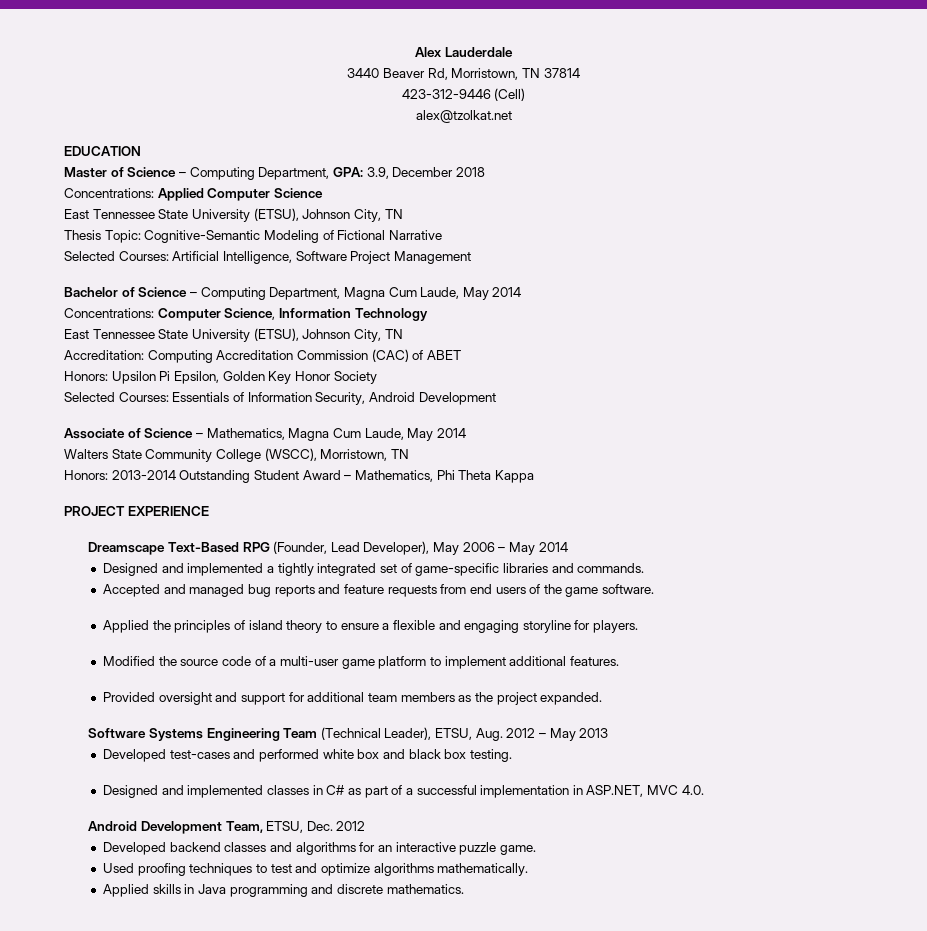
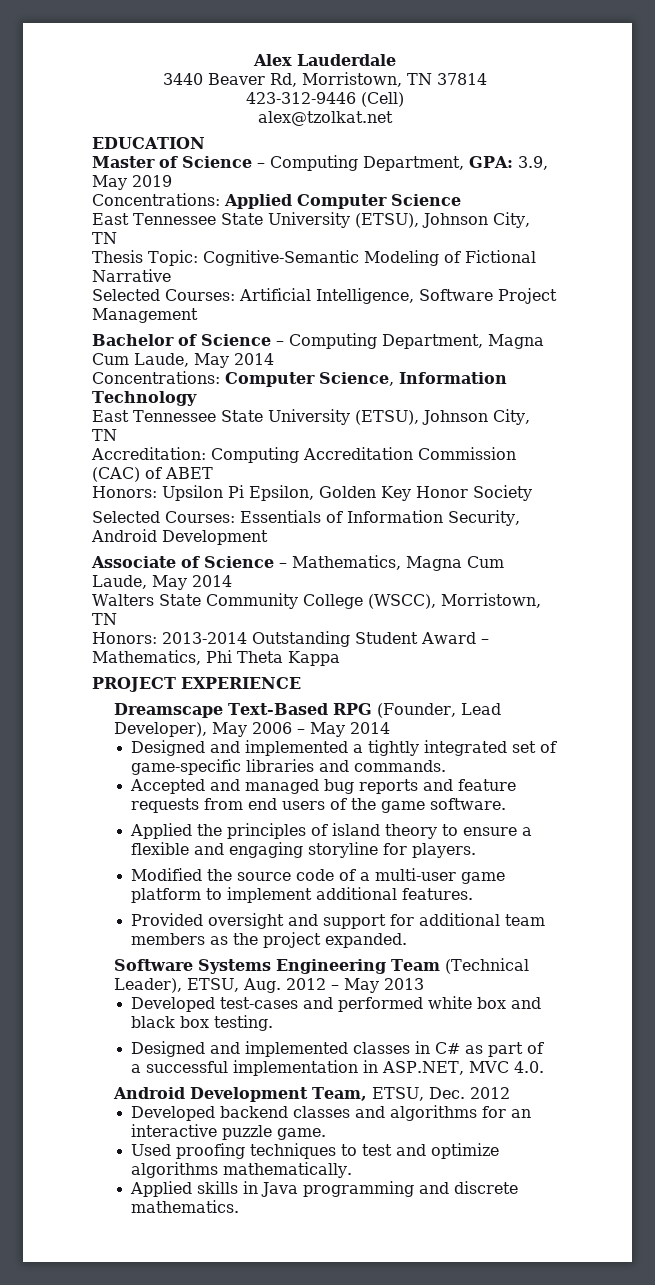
[392,167,485,177] December 2018 -> [92,175,172,190] May 2019

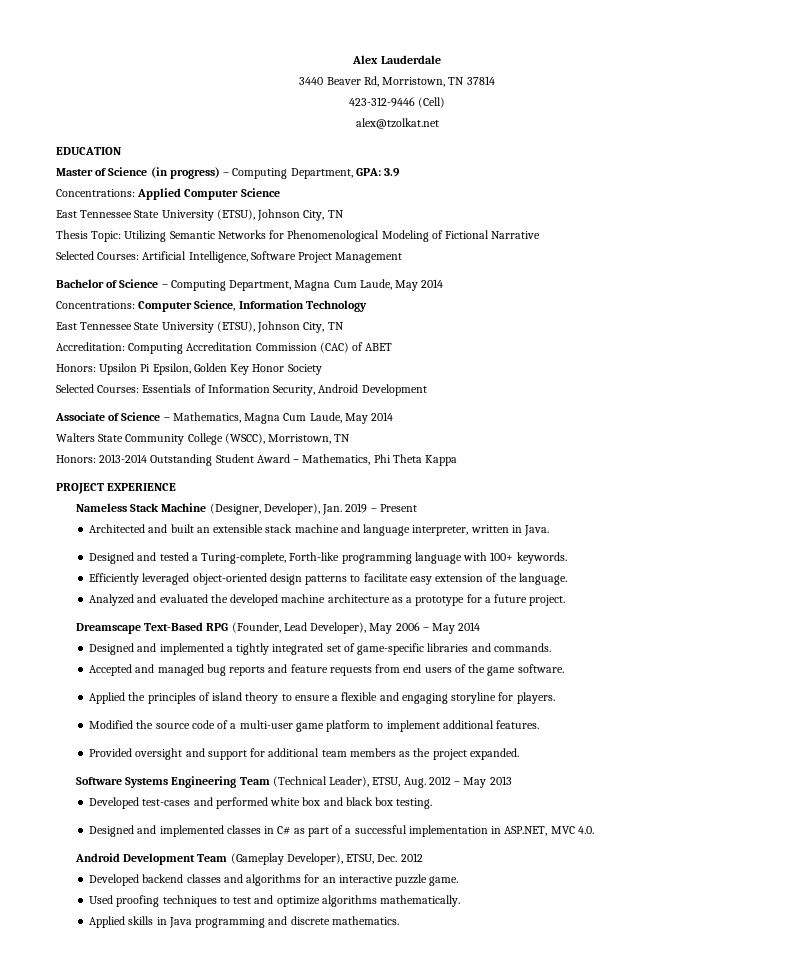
(252, 162) none -> [150,167,220,179] (in progress)
[517,156,548,170] [92,175,172,190] 3.9, May 2019 -> [384,168,401,177] 3.9
[202,250,359,266] Cognitive-Semantic -> [124,230,380,242] Utilizing Semantic Networks for Phenomenological
(301, 683) none -> [75,503,417,515] [89,524,550,536] [89,552,567,564] [89,573,567,585] [89,594,566,606] // Nameless Stack Machine (Designer, Developer), Jan. 2019 – Present // Architected and built an extensible stack machine and language interpreter, written in Java. // Designed and tested a Turing-complete, Forth-like programming language with 100+ keywords. // Efficiently leveraged object-oriented design patterns to facilitate easy extension of the language. // Analyzed and evaluated the developed machine architecture as a prototype for a future project.
[311,1087,367,1101] Team, -> [197,853,343,865] Team (Gameplay Developer),

